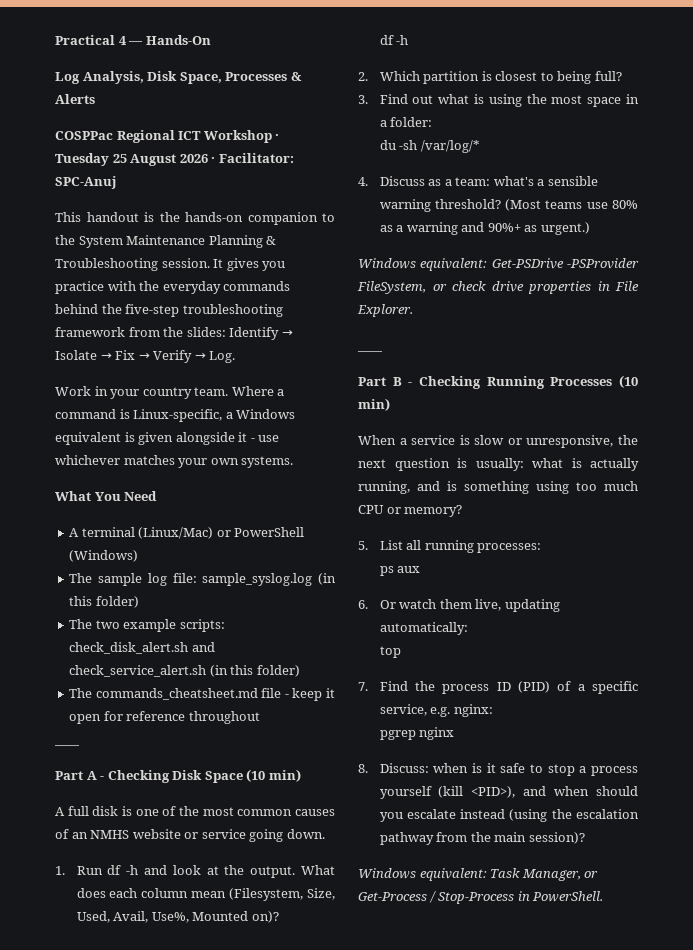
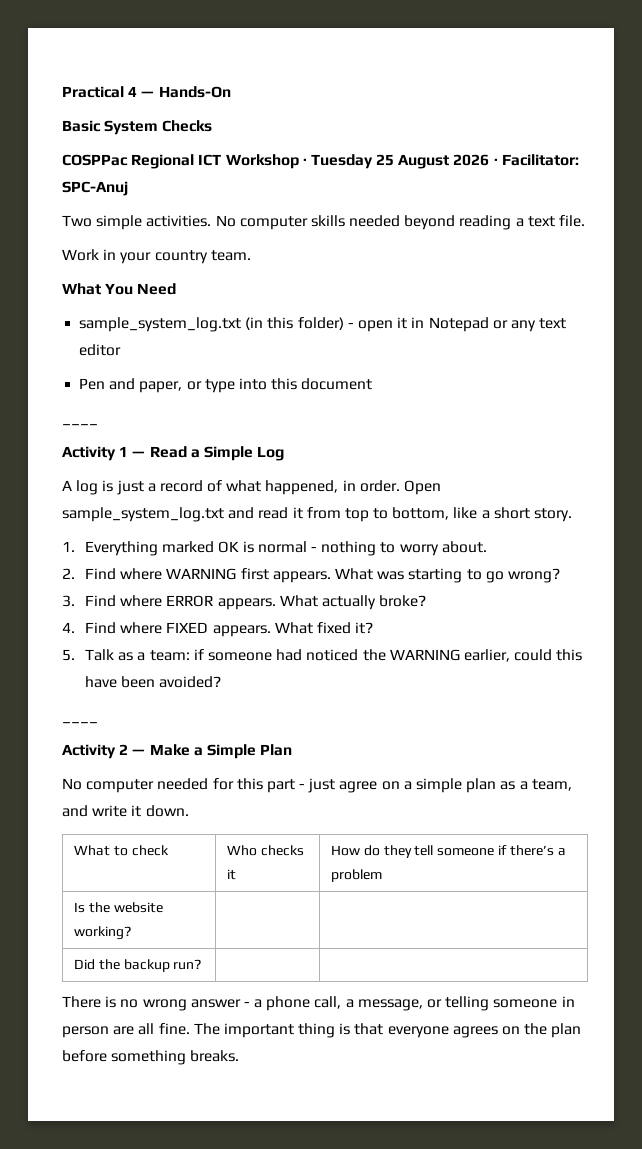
[55,71,302,84] [55,94,95,104] Log Analysis, Disk Space, Processes & Alerts -> [62,120,213,135] Basic System Checks
[55,212,335,225] [55,235,277,248] [55,258,286,271] [55,281,291,294] [55,304,283,317] [55,327,293,340] [55,350,236,363] This handout is the hands-on companion to the System Maintenance Planning & Troubleshooting session. It gives you practice with the everyday commands behind the five-step troubleshooting framework from the slides: Identify → Isolate → Fix → Verify → Log. -> [62,215,586,230] Two simple activities. No computer skills needed beyond reading a text file.
[231,386,285,396] [55,409,296,422] [55,432,280,445] [55,455,294,468] [55,491,158,501] [69,527,305,539] [69,550,139,562] [69,573,336,586] [69,596,139,608] [69,619,225,632] [69,642,215,654] [69,665,300,677] [69,688,335,701] [69,711,260,724] [54,744,80,746] [55,769,301,783] [55,806,335,816] [55,829,325,842] [55,865,335,878] [76,888,335,901] [76,911,279,923] [379,35,409,45] [358,71,622,84] [358,94,639,107] [379,117,433,127] [379,140,480,153] [358,176,598,186] [379,199,638,212] [379,222,590,235] [358,258,639,271] [357,281,639,294] [357,304,413,317] [357,350,383,352] [358,375,638,389] [358,398,390,411] [358,435,638,448] [358,458,639,471] [358,481,638,494] [358,505,463,517] [358,540,542,553] [379,566,421,576] [358,599,560,612] [379,622,468,635] [379,646,401,658] [358,681,638,694] [379,704,493,717] [379,727,455,740] [358,763,638,776] [379,786,638,799] [379,809,639,822] [379,832,585,845] [358,868,599,881] [358,891,604,904] Where a command is Linux-specific, a Windows equivalent is given alongside it - use whichever matches your own systems. // What You Need // A terminal (Linux/Mac) or PowerShell (Windows) // The sample log file: sample_syslog.log (in this folder) // The two example scripts: check_disk_alert.sh and check_service_alert.sh (in this folder) // The commands_cheatsheet.md file - keep it open for reference throughout // ____ // Part A - Checking Disk Space (10 min) // A full disk is one of the most common causes of an NMHS website or service going down. // 1. Run df -h and look at the output. What does each column mean (Filesystem, Size, Used, Avail, Use%, Mounted on)? // df -h // 2. Which partition is closest to being full? // 3. Find out what is using the most space in a folder: // du -sh /var/log/* // 4. Discuss as a team: what's a sensible warning threshold? (Most teams use 80% as a warning and 90%+ as urgent.) // Windows equivalent: Get-PSDrive -PSProvider FileSystem, or check drive properties in File Explorer. // ____ // Part B - Checking Running Processes (10 min) // When a service is slow or unresponsive, the next question is usually: what is actually running, and is something using too much CPU or memory? // 5. List all running processes: // ps aux // 6. Or watch them live, updating automatically: // top // 7. Find the process ID (PID) of a specific service, e.g. nginx: // pgrep nginx // 8. Discuss: when is it safe to stop a process yourself (kill <PID>), and when should you escalate instead (using the escalation pathway from the main session)? // Windows equivalent: Task Manager, or Get-Process / Stop-Process in PowerShell. -> [62,283,177,295] [79,317,567,332] [79,344,122,356] [79,378,373,393] [62,423,98,426] [62,446,285,461] [62,480,442,495] [62,507,573,522] [62,541,487,556] [62,568,560,583] [62,595,427,610] [62,622,374,637] [62,649,583,662] [85,676,222,688] [62,721,98,724] [62,744,293,759] [62,778,572,793] [62,805,189,817] [74,845,169,856] [227,845,304,856] [227,869,237,880] [331,845,566,858] [331,869,383,882] [74,902,163,913] [74,926,132,940] [74,959,202,972] [62,996,575,1011] [62,1023,582,1038] [62,1050,240,1065] // What You Need // sample_system_log.txt (in this folder) - open it in Notepad or any text editor // Pen and paper, or type into this document // ____ // Activity 1 — Read a Simple Log // A log is just a record of what happened, in order. Open sample_system_log.txt and read it from top to bottom, like a short story. // 1. Everything marked OK is normal - nothing to worry about. // 2. Find where WARNING first appears. What was starting to go wrong? // 3. Find where ERROR appears. What actually broke? // 4. Find where FIXED appears. What fixed it? // 5. Talk as a team: if someone had noticed the WARNING earlier, could this have been avoided? // ____ // Activity 2 — Make a Simple Plan // No computer needed for this part - just agree on a simple plan as a team, and write it down. // What to check | Who checks it | How do they tell someone if there’s a problem // Is the website working? | | // Did the backup run? | | // There is no wrong answer - a phone call, a message, or telling someone in person are all fine. The important thing is that everyone agrees on the plan before something breaks.

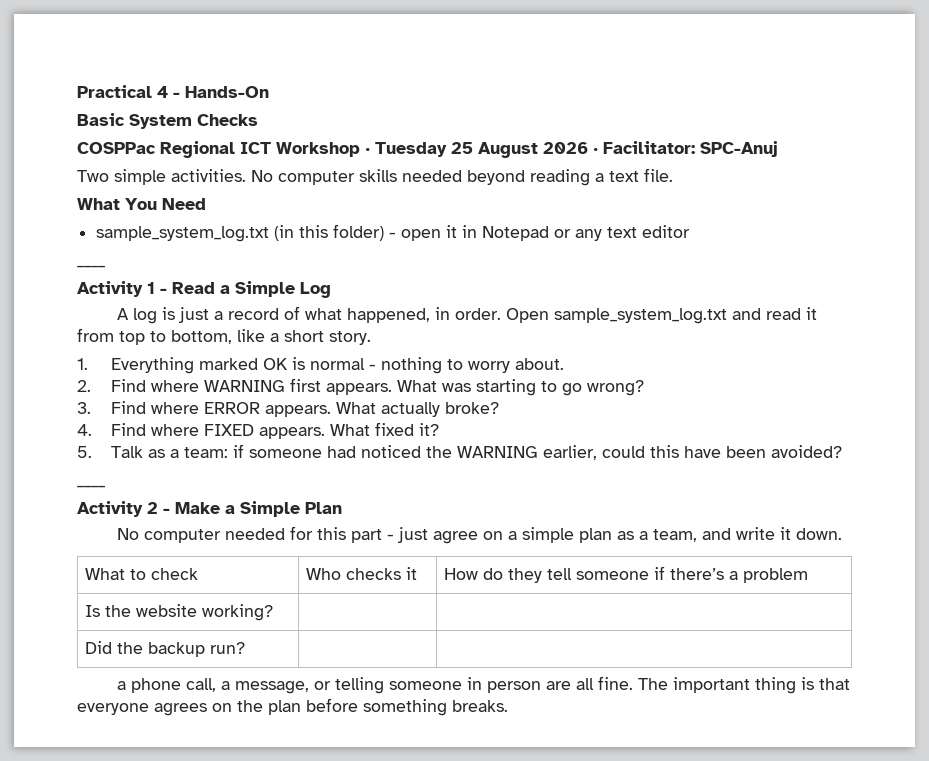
[141,91,155,97] — -> [173,92,180,98] -
[62,249,251,264] // Work in your country team. -> (673, 175) none
[79,378,373,393] // Pen and paper, or type into this document -> (691, 231) none
[132,451,146,457] — -> [160,288,167,294] -
[132,749,146,755] — -> [163,508,170,514] -
[62,996,250,1011] There is no wrong answer - -> (245, 648) none

